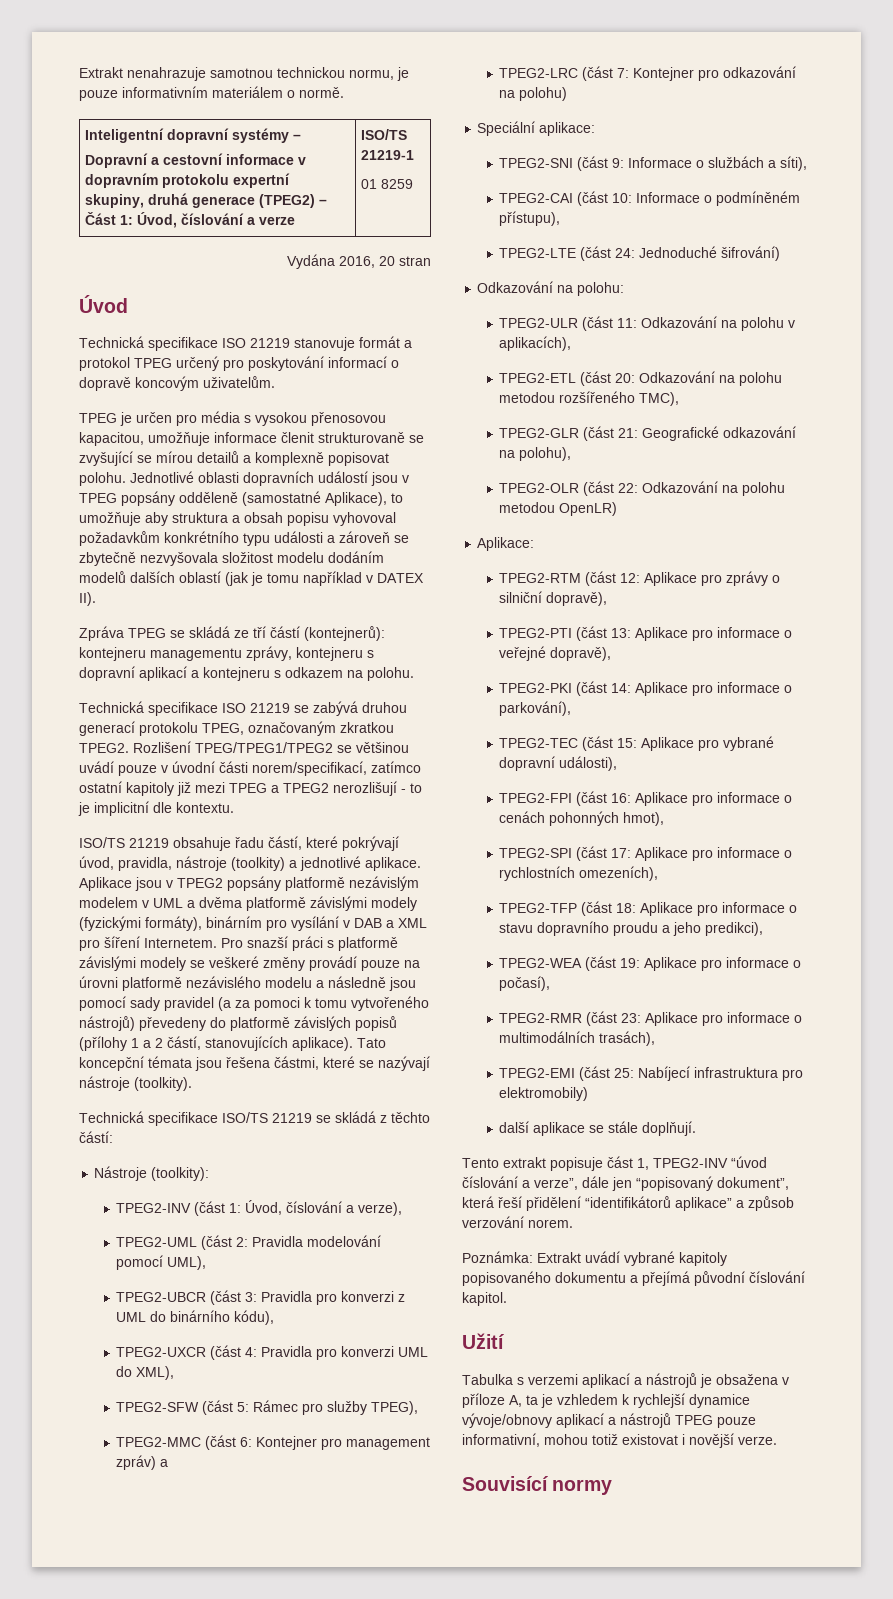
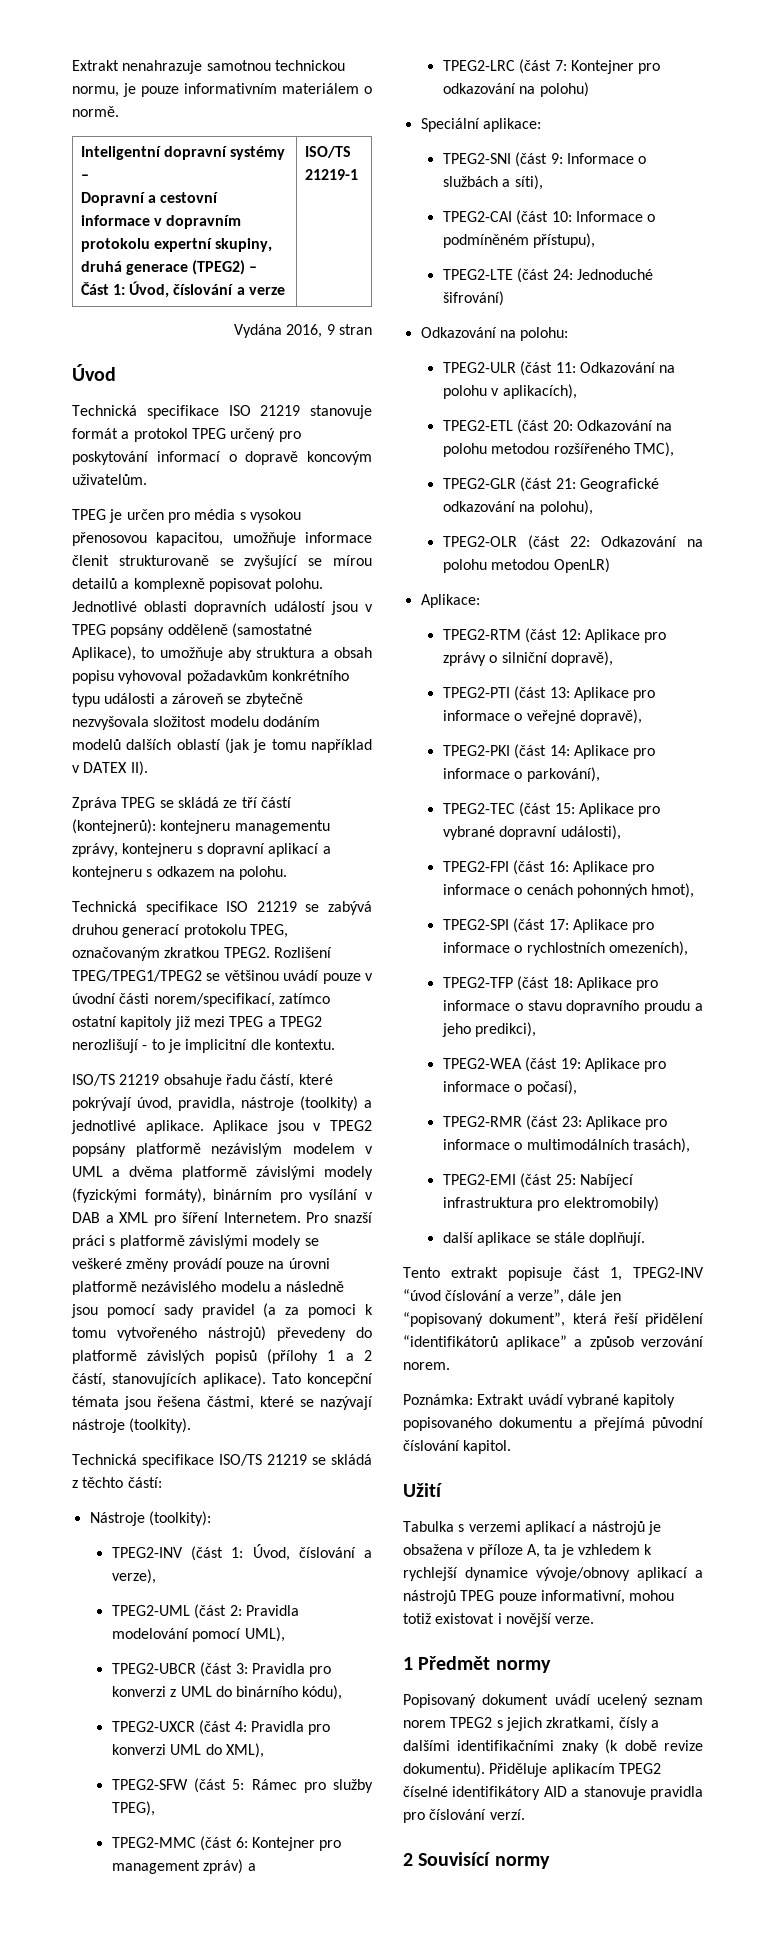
[360,179,413,189] // 01 8259 -> (358, 174) none
[379,256,395,266] 20 -> [326,324,335,335] 9
(777, 1440) none -> [403,1656,551,1673] [403,1694,703,1708] [403,1717,659,1731] [403,1739,703,1754] [403,1762,661,1777] [403,1786,703,1800] [403,1809,525,1823] [403,1853,413,1866] 1 Předmět normy // Popisovaný dokument uvádí ucelený seznam norem TPEG2 s jejich zkratkami, čísly a dalšími identifikačními znaky (k době revize dokumentu). Přiděluje aplikacím TPEG2 číselné identifikátory AID a stanovuje pravidla pro číslování verzí. // 2

